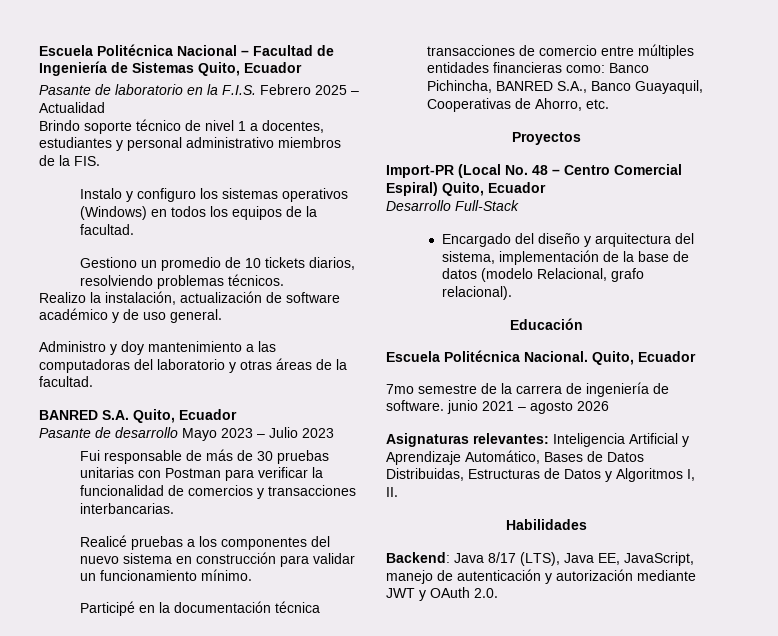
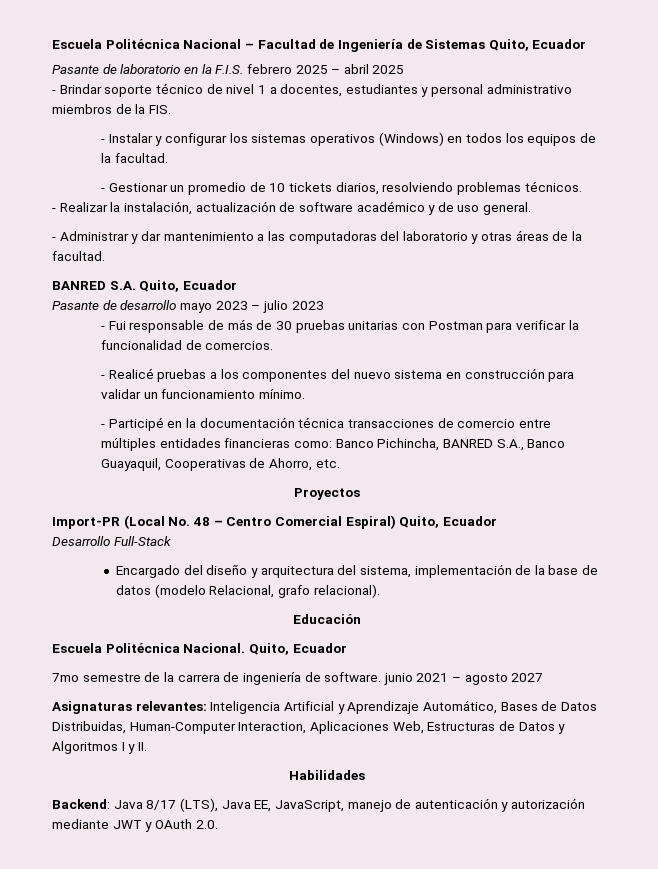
[260,84,311,95] Febrero -> [246,64,292,74] febrero
[39,102,105,113] [39,120,80,131] Actualidad // Brindo -> [343,64,405,74] [52,84,102,94] abril 2025 // - Brindar
[79,188,196,202] Instalo y configuro -> [101,133,228,146] - Instalar y configurar
[79,257,137,268] Gestiono -> [101,183,168,192] - Gestionar
[39,292,86,303] Realizo -> [52,202,108,212] - Realizar
[39,341,144,355] Administro y doy -> [52,231,161,244] - Administrar y dar
[182,428,217,441] Mayo -> [179,303,212,313] mayo
[269,427,298,438] Julio -> [262,300,288,313] julio
(334, 433) none -> [101,326,106,330] -
[187,485,356,499] [79,503,174,514] comercios y transacciones interbancarias. // -> [205,341,274,350] [101,375,106,379] comercios. // -
(252, 575) none -> [101,424,106,428] -
[577,401,609,411] 2026 -> [511,673,544,682] 2027
(464, 474) none -> [129,721,424,734] Human-Computer Interaction, Aplicaciones Web,
[687,469,695,481] I, -> [121,742,136,754] I y

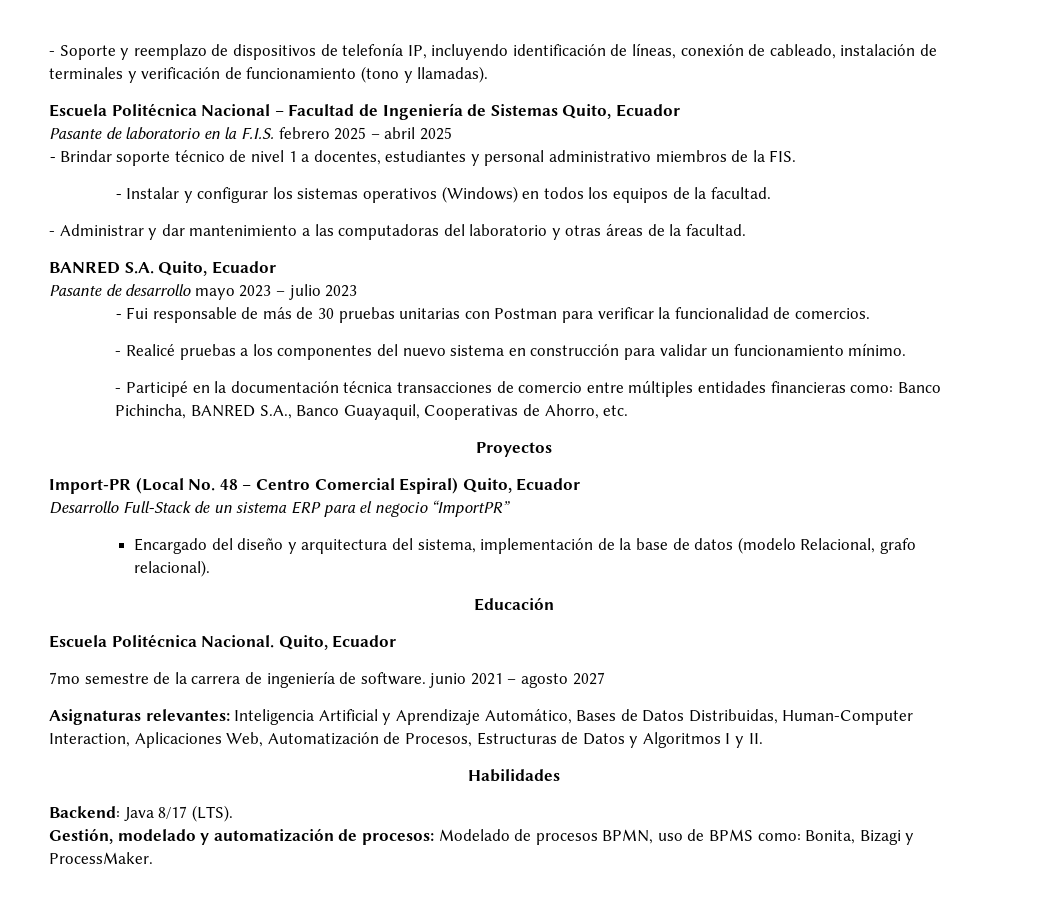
(52, 44) none -> [49,43,938,60] [49,66,489,83] - Soporte y reemplazo de dispositivos de telefonía IP, incluyendo identificación de líneas, conexión de cableado, instalación de terminales y verificación de funcionamiento (tono y llamadas). //
[101,181,582,195] [52,201,532,215] // - Gestionar un promedio de 10 tickets diarios, resolviendo problemas técnicos. // - Realizar la instalación, actualización de software académico y de uso general. -> (771, 193) none
(171, 541) none -> [194,500,511,517] de un sistema ERP para el negocio “ImportPR”
(424, 727) none -> [267,732,472,747] Automatización de Procesos,
[179,798,586,812] [52,819,218,832] (LTS), Java EE, JavaScript, manejo de autenticación y autorización mediante JWT y OAuth 2.0. -> [191,805,233,822] [49,828,915,845] [49,852,153,864] (LTS). // Gestión, modelado y automatización de procesos: Modelado de procesos BPMN, uso de BPMS como: Bonita, Bizagi y ProcessMaker.

